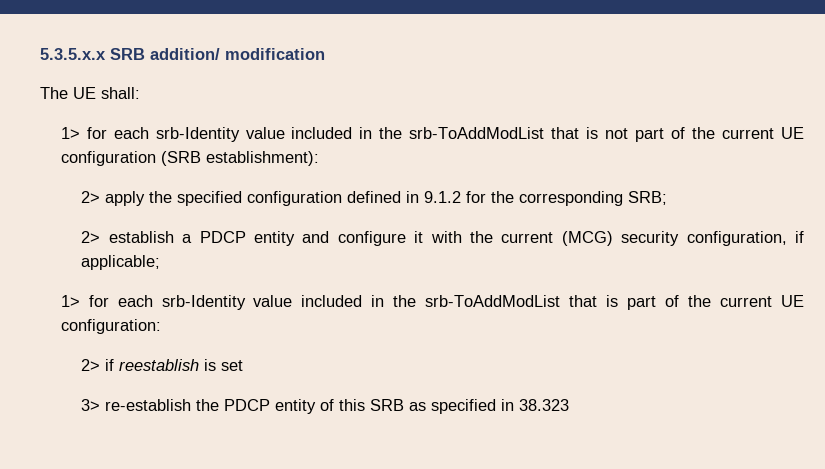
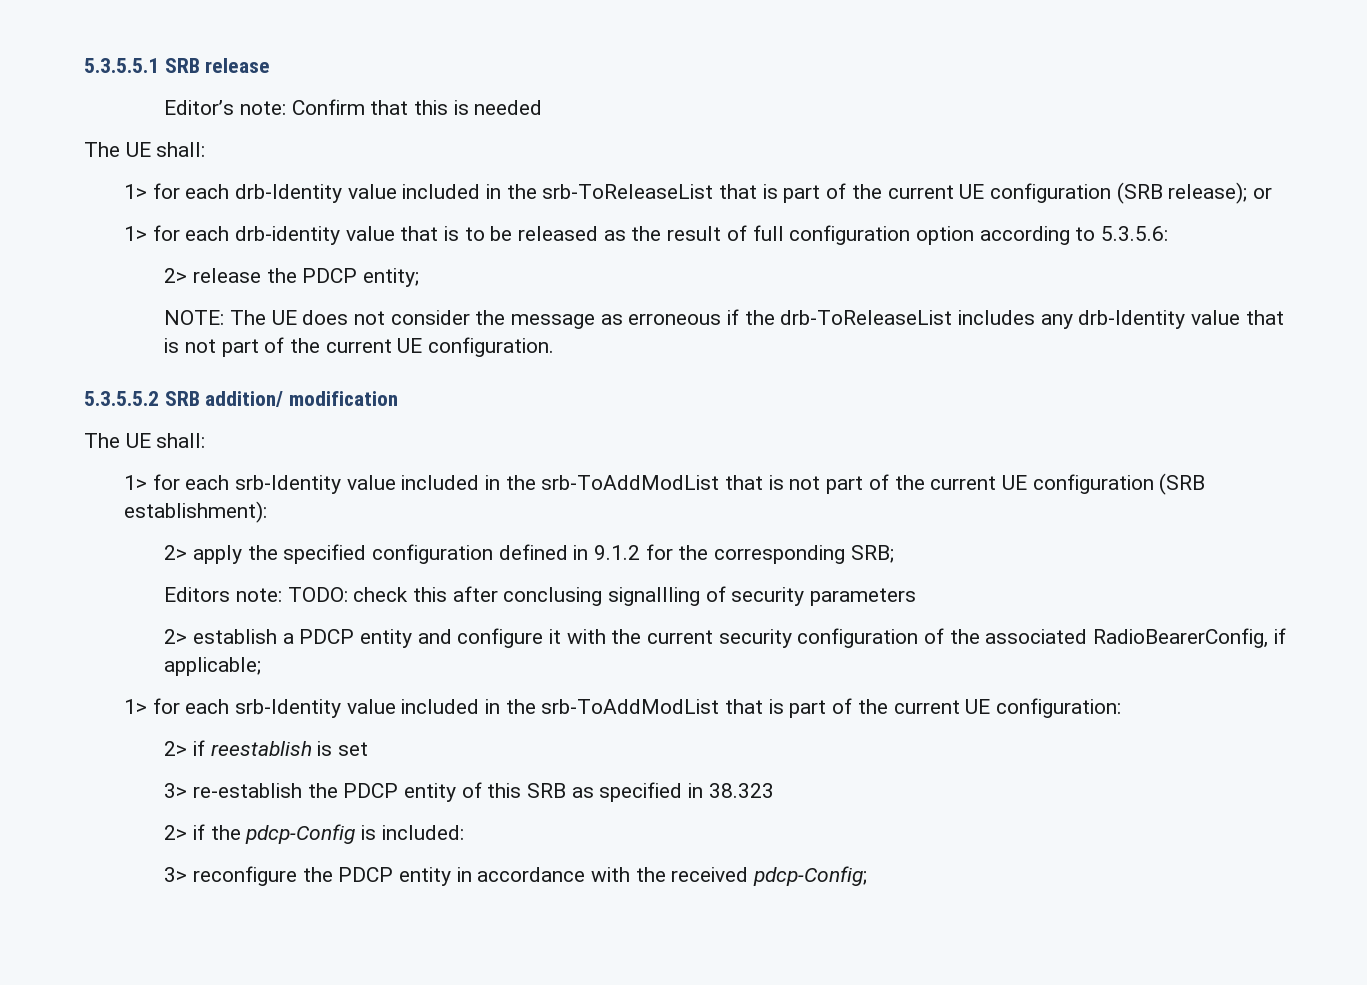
[40,48,106,60] 5.3.5.x.x -> [84,58,271,73] [164,99,543,115] [84,142,206,157] [124,182,1272,204] [124,225,1168,245] [164,268,419,287] [164,309,1284,329] [164,337,554,357] [84,391,159,406] 5.3.5.5.1 SRB release // Editor’s note: Confirm that this is needed // The UE shall: // 1> for each drb-Identity value included in the srb-ToReleaseList that is part of the current UE configuration (SRB release); or // 1> for each drb-identity value that is to be released as the result of full configuration option according to 5.3.5.6: // 2> release the PDCP entity; // NOTE: The UE does not consider the message as erroneous if the drb-ToReleaseList includes any drb-Identity value that is not part of the current UE configuration. // 5.3.5.5.2
(668, 198) none -> [164,586,916,606] // Editors note: TODO: check this after conclusing signallling of security parameters
[561,231,787,246] (MCG) security configuration, -> [718,628,1268,648] security configuration of the associated RadioBearerConfig,
(570, 405) none -> [164,824,464,844] [164,866,867,886] // 2> if the pdcp-Config is included: // 3> reconfigure the PDCP entity in accordance with the received pdcp-Config;

